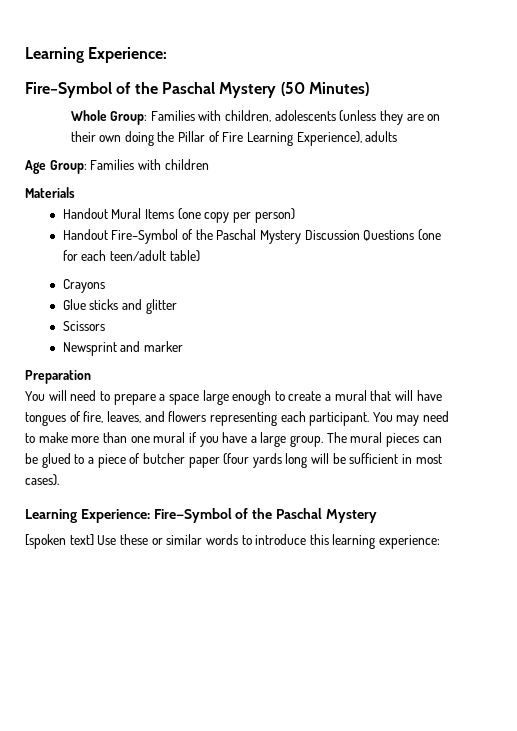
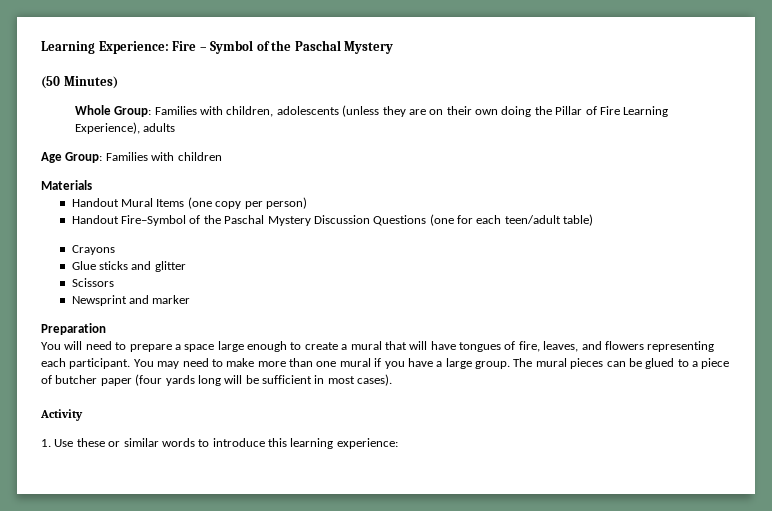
[25,47,168,63] [25,82,277,98] Learning Experience: // Fire–Symbol of the Paschal Mystery -> [41,40,394,54] Learning Experience: Fire – Symbol of the Paschal Mystery //
[25,508,377,523] [25,534,94,549] Learning Experience: Fire—Symbol of the Paschal Mystery // [spoken text] -> [40,409,83,421] [41,439,51,447] Activity // 1.

